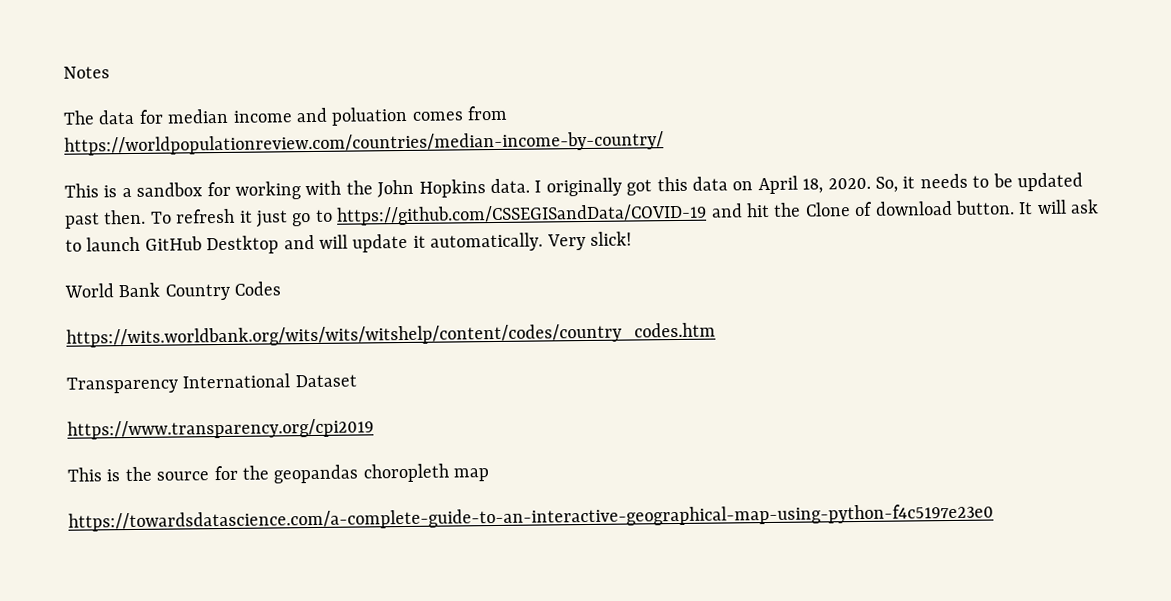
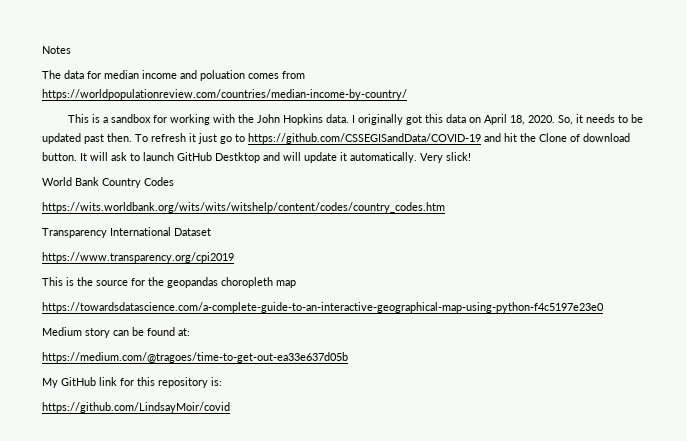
(994, 517) none -> [42,327,190,338] [42,352,348,363] [42,377,222,388] [42,402,230,413] // Medium story can be found at: // https://medium.com/@tragoes/time-to-get-out-ea33e637d05b // My GitHub link for this repository is: // https://github.com/LindsayMoir/covid

